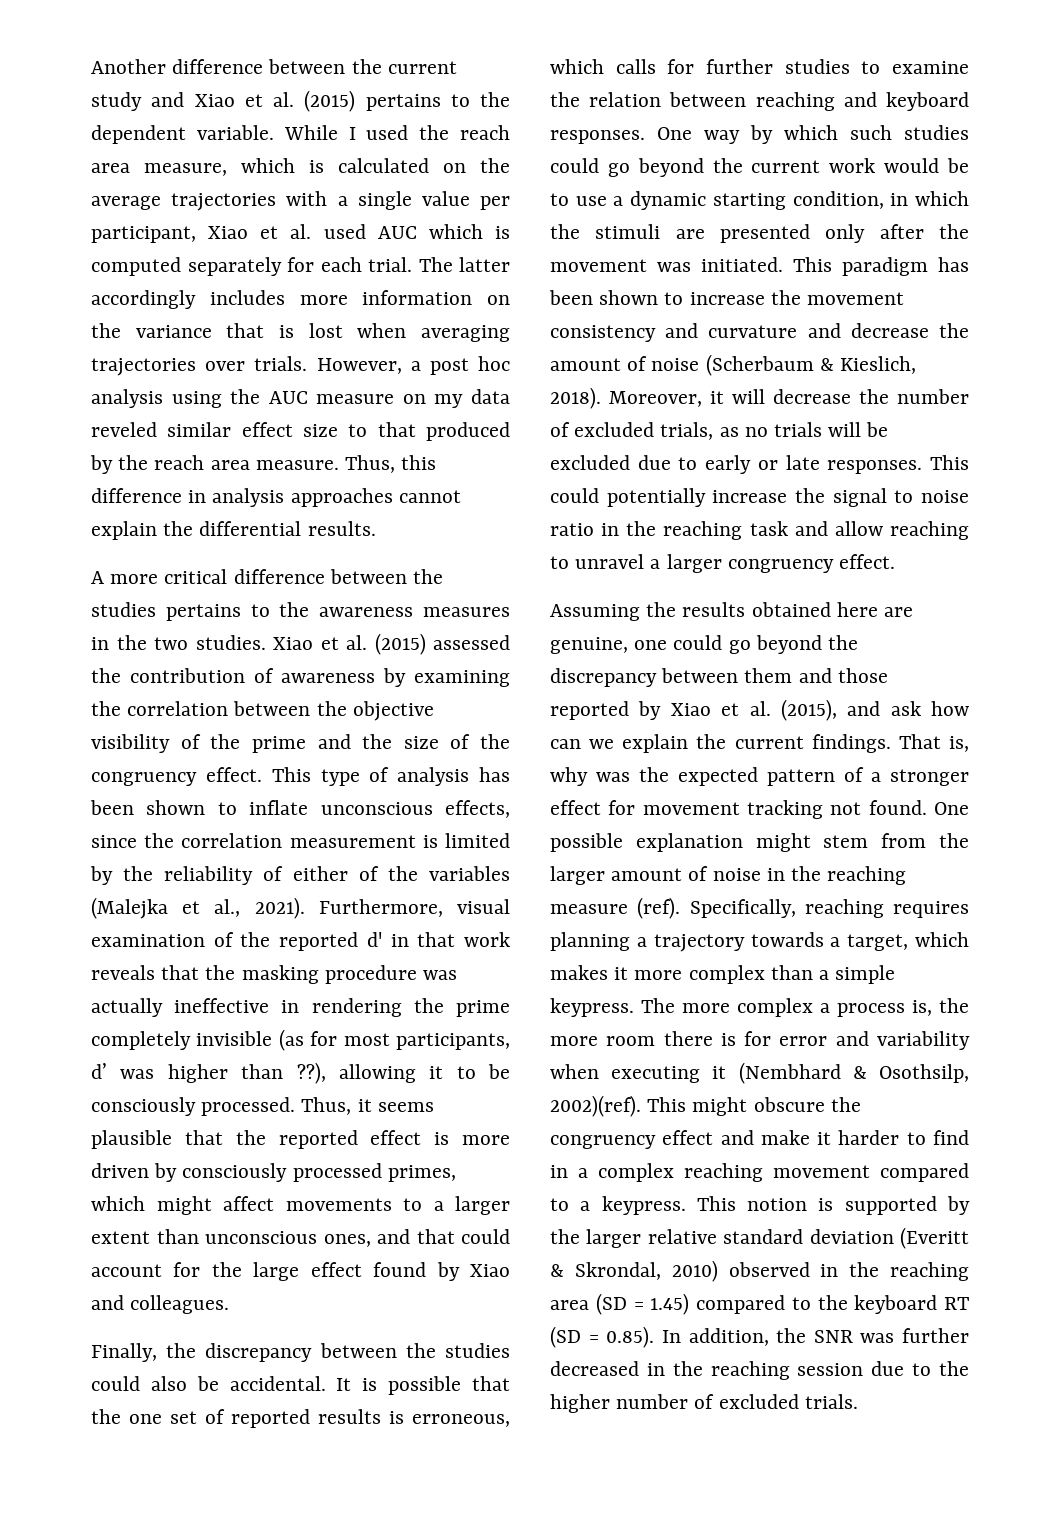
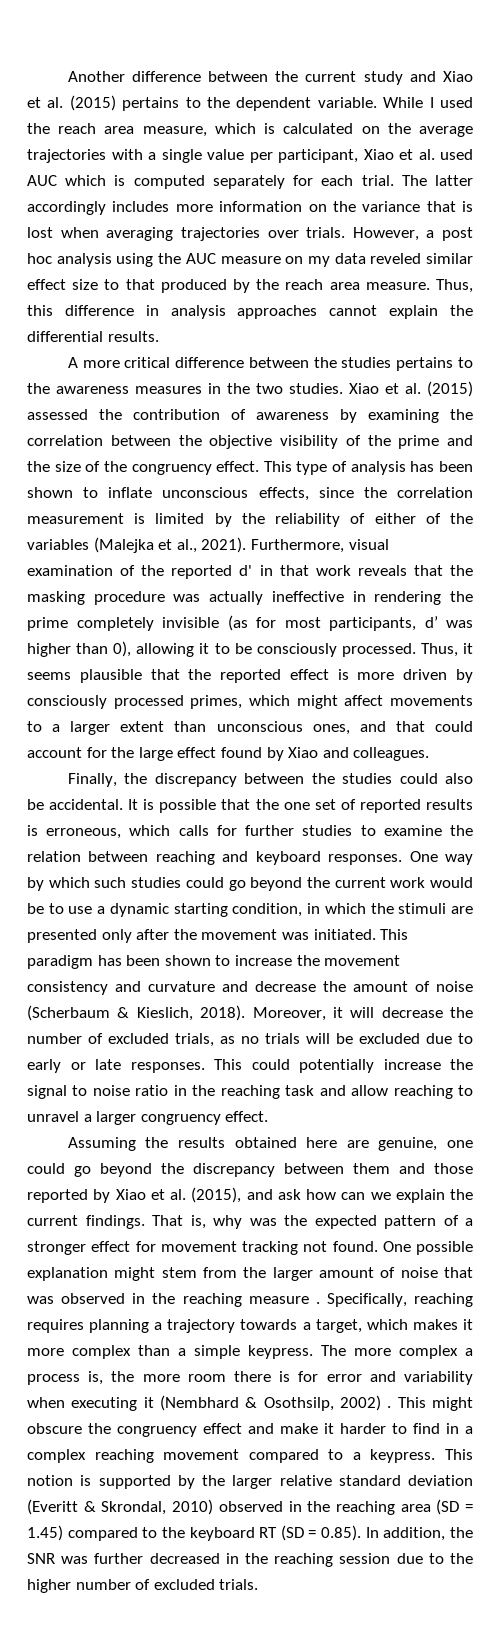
[296,1062,326,1084] ??), -> [113,641,132,657] 0),
(761, 874) none -> [443,1267,473,1278] [27,1293,126,1304] that was observed
[637,897,681,919] (ref). -> [315,1302,320,1304] .
[550,1095,641,1117] 2002)(ref). -> [340,1395,392,1411] 2002) .

